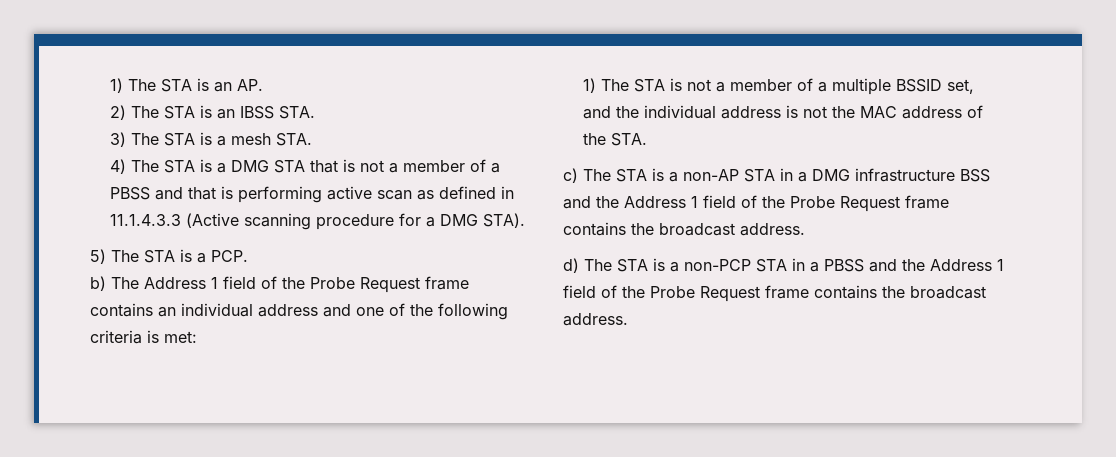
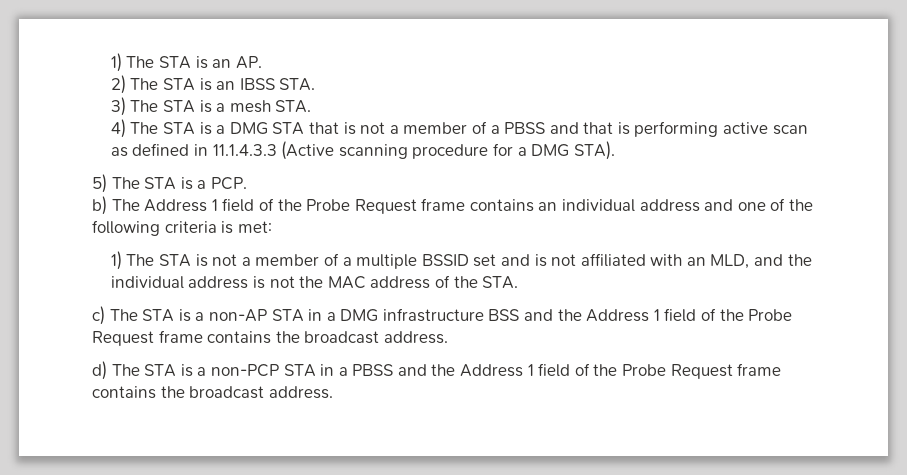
[947,79,975,94] set, -> [473,253,750,269] set and is not affiliated with an MLD,

